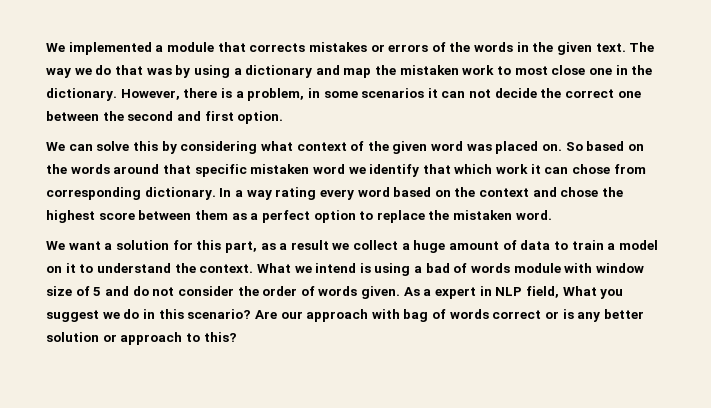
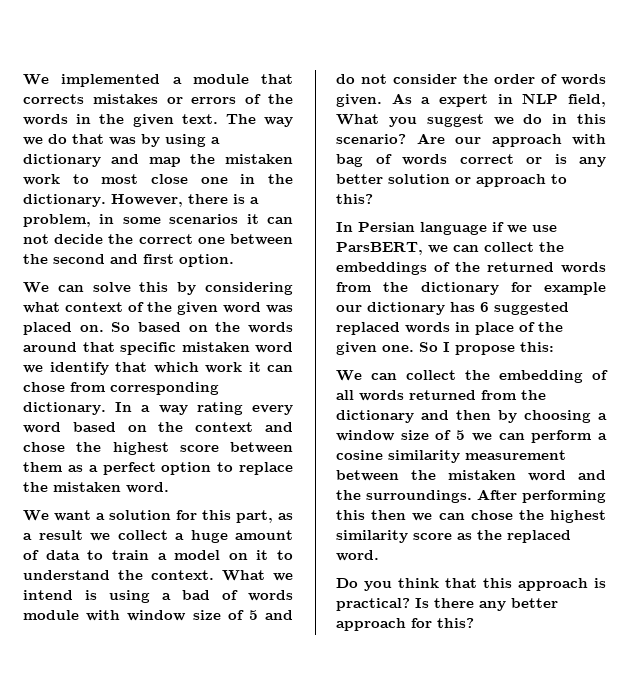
(237, 337) none -> [336,222,557,235] [336,242,564,255] [336,262,606,275] [336,282,606,295] [336,302,569,315] [336,322,563,335] [336,342,554,355] [336,370,608,383] [336,390,546,401] [336,410,607,423] [336,430,607,443] [336,450,566,463] [336,470,606,481] [336,489,606,503] [336,510,606,523] [336,530,571,543] [336,550,379,561] [336,578,606,591] [336,598,558,611] [336,618,474,631] // In Persian language if we use ParsBERT, we can collect the embeddings of the returned words from the dictionary for example our dictionary has 6 suggested replaced words in place of the given one. So I propose this: // We can collect the embedding of all words returned from the dictionary and then by choosing a window size of 5 we can perform a cosine similarity measurement between the mistaken word and the surroundings. After performing this then we can chose the highest similarity score as the replaced word. // Do you think that this approach is practical? Is there any better approach for this?

